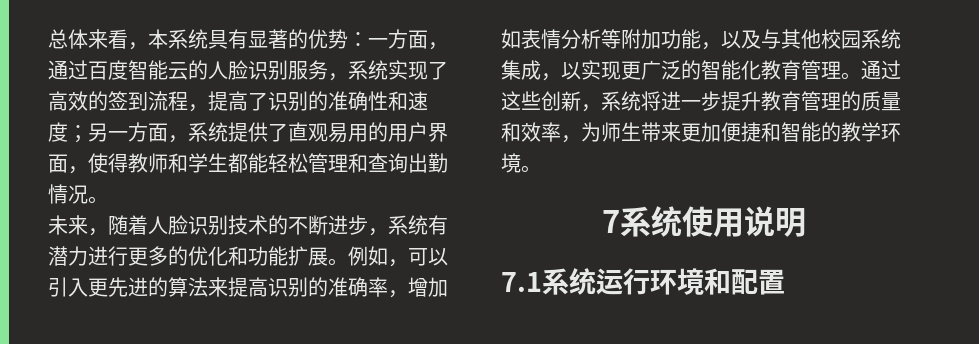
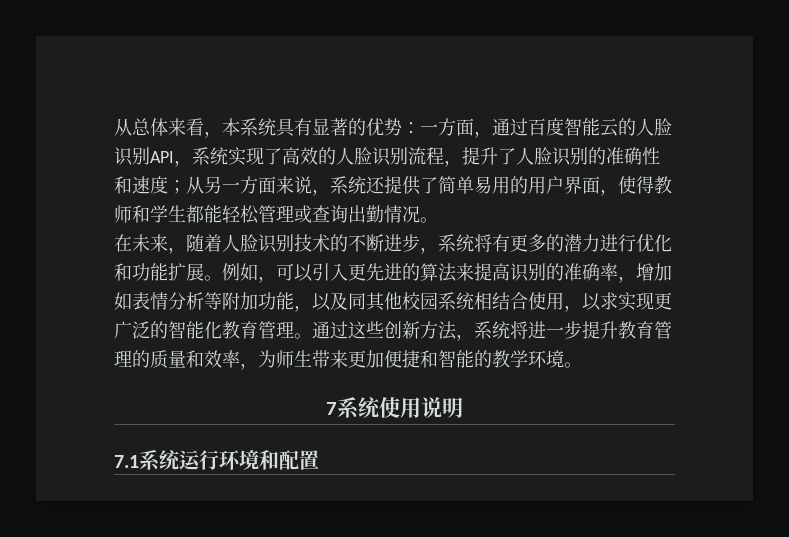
(48, 39) none -> [114,118,132,136] 从
[288,60,328,80] 服务 -> [150,151,174,163] API
[108,91,268,112] 签到流程，提高了 -> [336,147,552,167] 人脸识别流程，提升了人脸
(88, 134) none -> [186,176,204,194] 从
[168,122,328,143] ，系统提供了直观 -> [276,176,474,196] 来说，系统还提供了简单
[348,153,368,173] 和 -> [294,205,312,223] 或
(108, 200) none -> [114,234,132,252] 在
[428,215,448,235] 有 -> [474,234,564,252] 将有更多的
[128,246,188,266] 更多的 -> (636, 243) none
[761,29,781,49] 与 -> [348,293,366,310] 同
[501,60,581,81] 集成，以 -> [474,292,618,312] 相结合使用，以求
(581, 101) none -> [420,321,457,340] 方法

